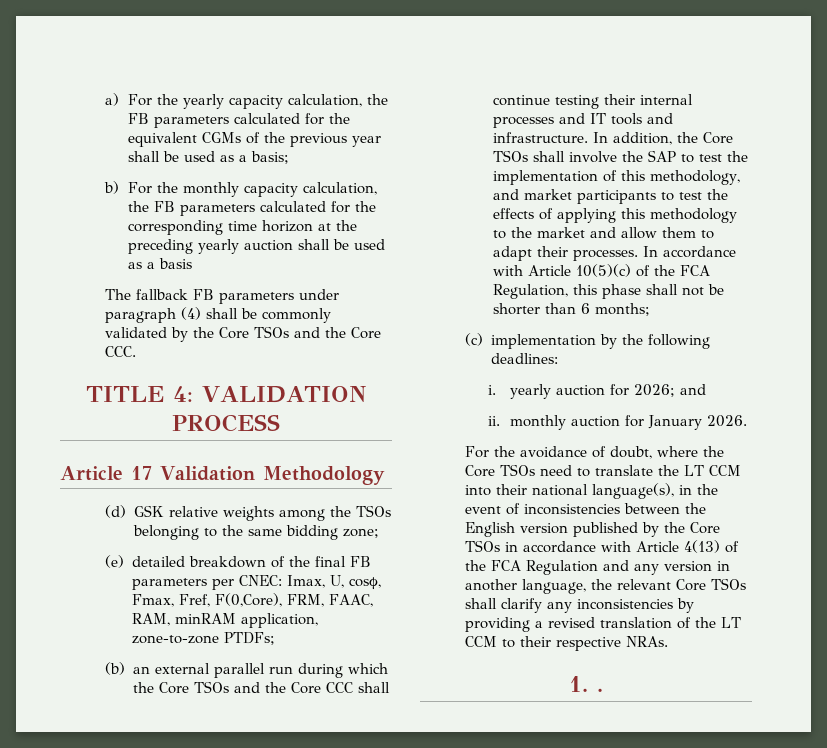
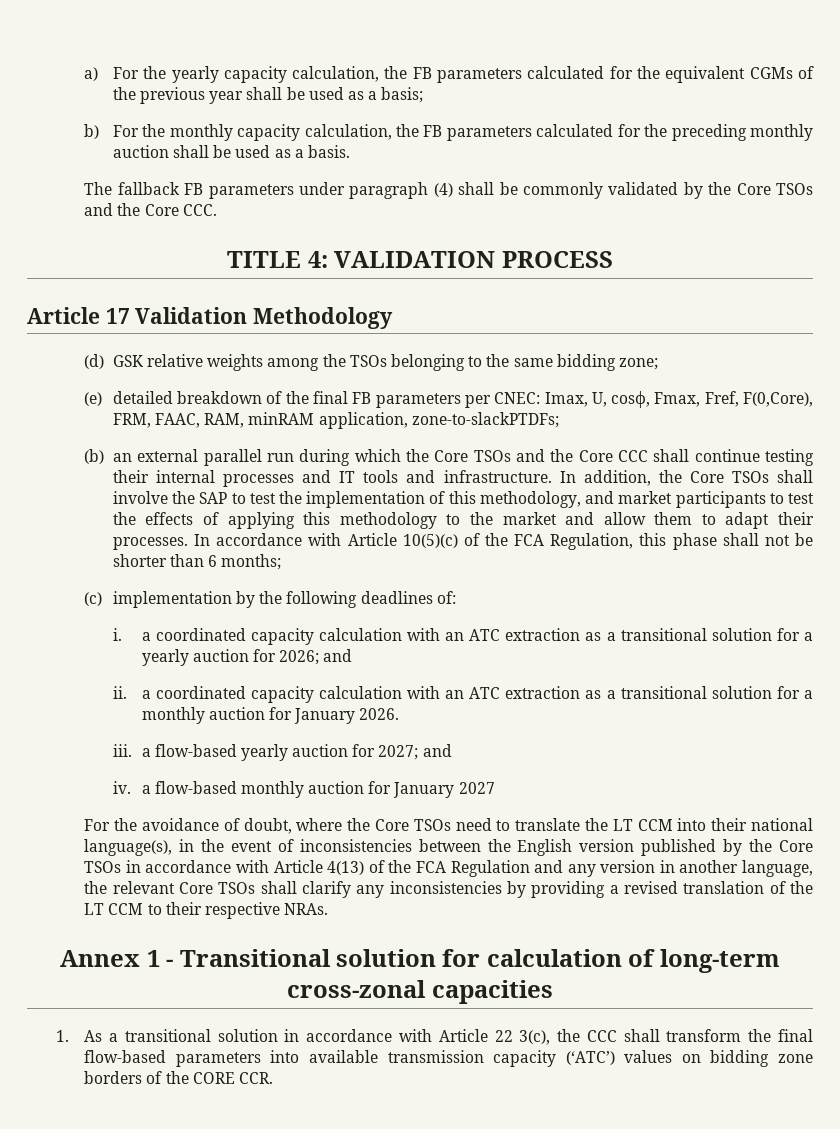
[127,220,357,235] [127,239,239,254] corresponding time horizon at the preceding yearly -> [671,124,813,141] preceding monthly
[158,258,192,269] basis -> [308,145,351,158] basis.
[131,632,275,645] zone-to-zone PTDFs; -> [411,412,559,428] zone-to-slackPTDFs;
[490,353,558,364] deadlines: -> [360,591,456,604] deadlines of:
(496, 390) none -> [141,628,814,645] a coordinated capacity calculation with an ATC extraction as a transitional solution for a
(500, 421) none -> [141,686,814,703] a coordinated capacity calculation with an ATC extraction as a transitional solution for a
(748, 421) none -> [112,744,452,761] [112,781,495,798] // iii. a flow-based yearly auction for 2027; and // iv. a flow-based monthly auction for January 2027
[569,676,603,692] 1. . -> [60,949,780,973] [287,980,553,1004] [55,1029,813,1045] [84,1050,814,1067] [84,1071,274,1084] Annex 1 - Transitional solution for calculation of long-term cross-zonal capacities // 1. As a transitional solution in accordance with Article 22 3(c), the CCC shall transform the final flow-based parameters into available transmission capacity (‘ATC’) values on bidding zone borders of the CORE CCR.

